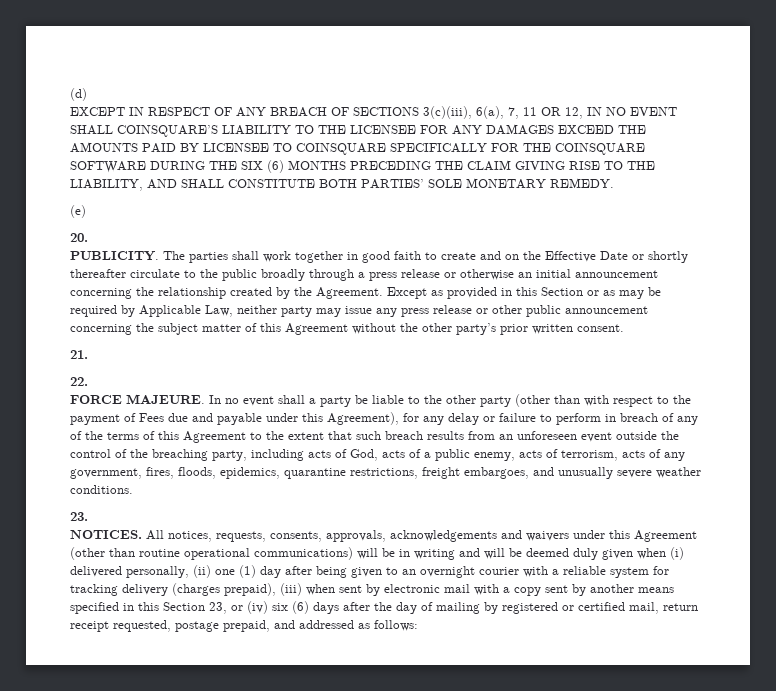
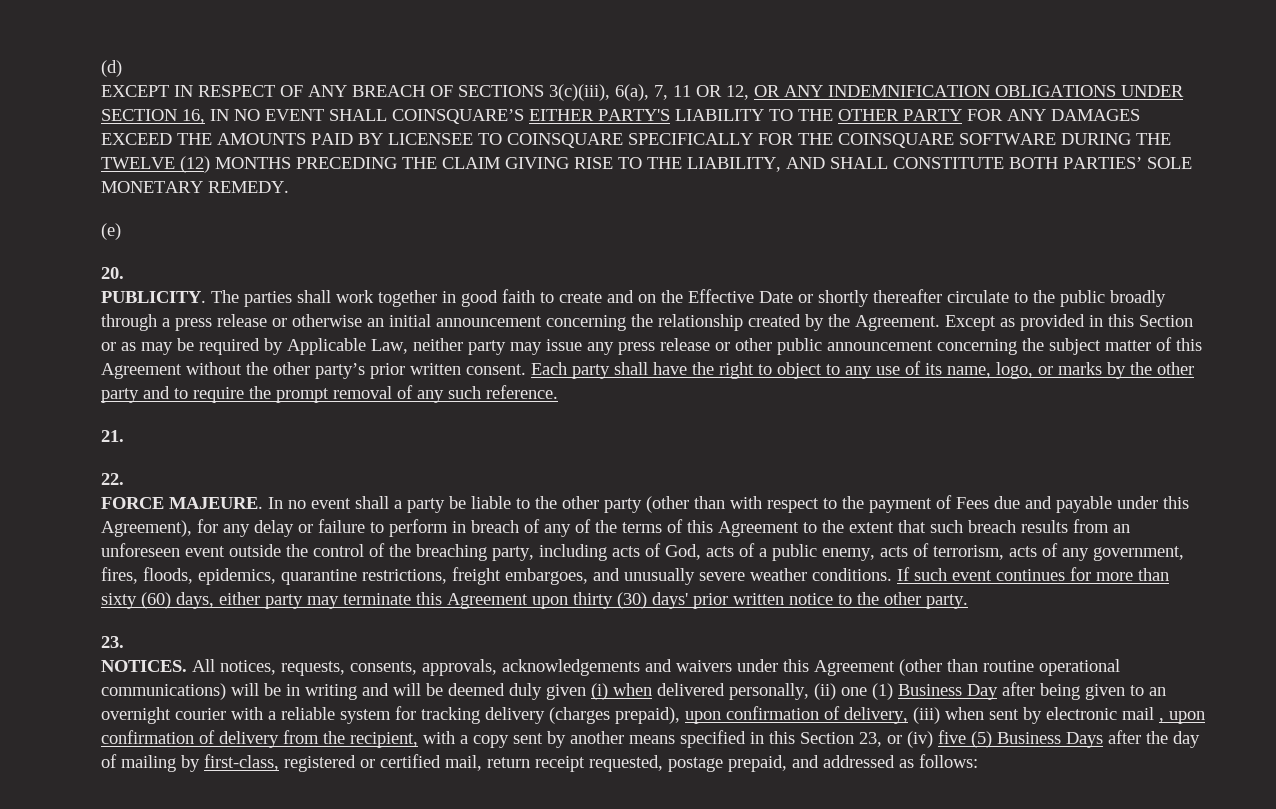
(583, 113) none -> [754,85,1184,97] [101,109,205,124] OR ANY INDEMNIFICATION OBLIGATIONS UNDER SECTION 16,
(218, 131) none -> [529,109,670,121] EITHER PARTY'S
[350,125,416,134] LICENSEE -> [838,109,962,121] OTHER PARTY
[241,160,284,173] SIX (6) -> [101,156,210,173] TWELVE (12)
(624, 328) none -> [531,361,1194,379] [101,385,558,403] Each party shall have the right to object to any use of its name, logo, or marks by the other party and to require the prompt removal of any such reference.
(133, 489) none -> [897,567,1169,581] [101,592,968,609] If such event continues for more than sixty (60) days, either party may terminate this Agreement upon thirty (30) days' prior written notice to the other party.
[637,547,684,560] when (i) -> [591,683,652,700] (i) when
[260,566,281,578] day -> [898,684,998,700] Business Day
(276, 589) none -> [685,706,908,724] upon confirmation of delivery,
(470, 588) none -> [1159,711,1205,724] [101,730,418,748] , upon confirmation of delivery from the recipient,
[272,601,339,614] six (6) days -> [938,730,1103,748] five (5) Business Days
(498, 608) none -> [204,754,279,771] first-class,

